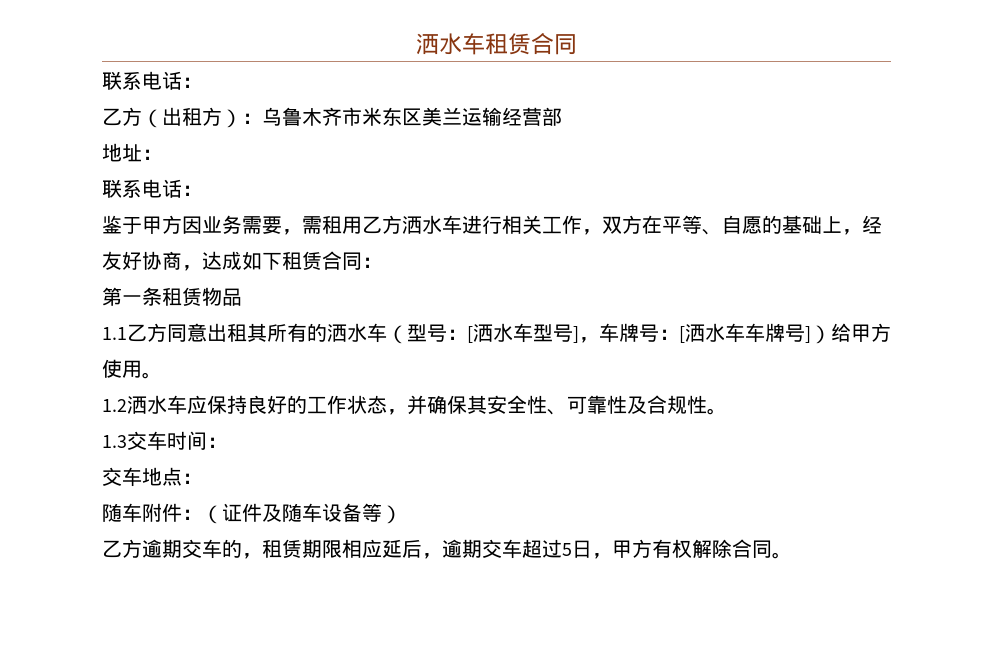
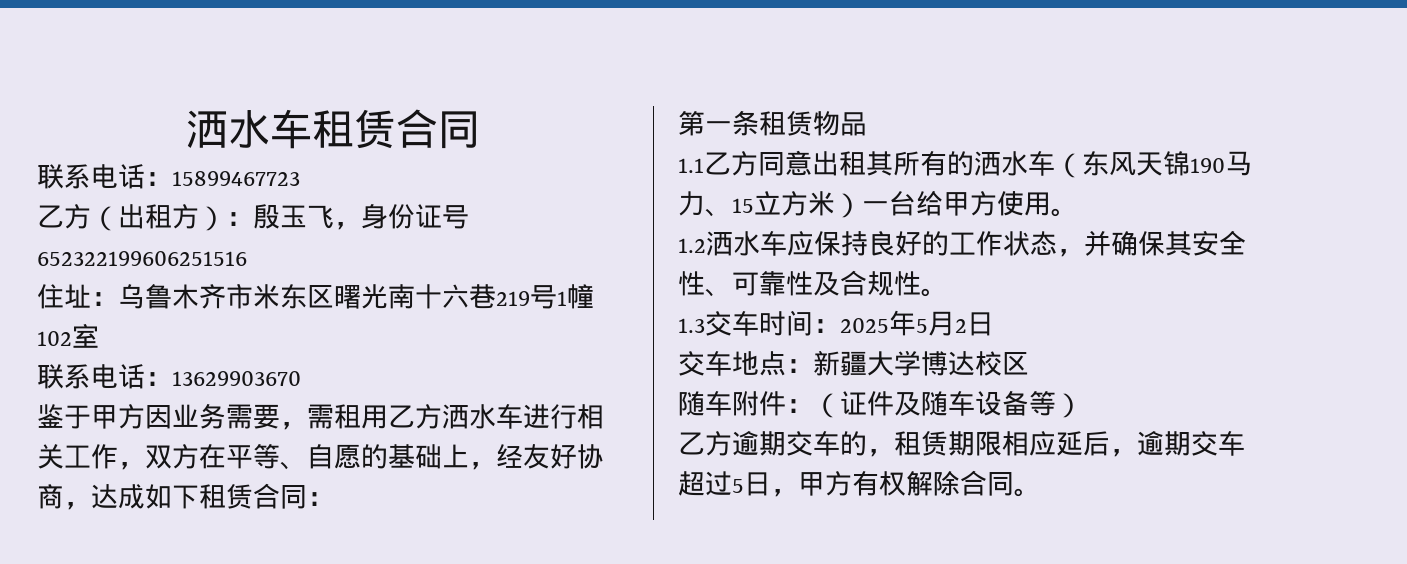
(202, 82) none -> [172,171,300,186] 15899467723
[262,107,562,126] [102,143,162,162] [102,179,202,198] 乌鲁木齐市米东区美兰运输经营部 // 地址： // 联系电话： -> [253,203,469,230] [37,251,247,266] [37,283,594,309] [37,323,99,348] [37,364,301,389] 殷玉飞，身份证号652322199606251516 // 住址：乌鲁木齐市米东区曙光南十六巷219号1幢102室 // 联系电话：13629903670
[407,323,831,344] 型号：[洒水车型号]，车牌号：[洒水车车牌号]） -> [1082,151,1252,176] [678,191,916,218] 东风天锦190马力、15立方米）一台
(227, 442) none -> [840,310,994,336] 2025年5月2日
(202, 478) none -> [813,350,1029,376] 新疆大学博达校区

